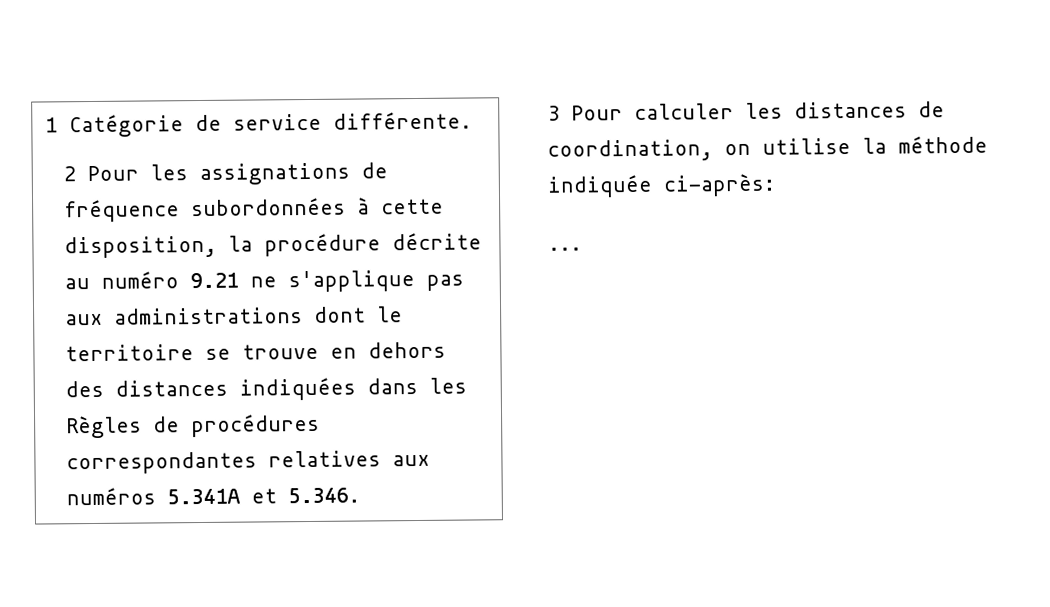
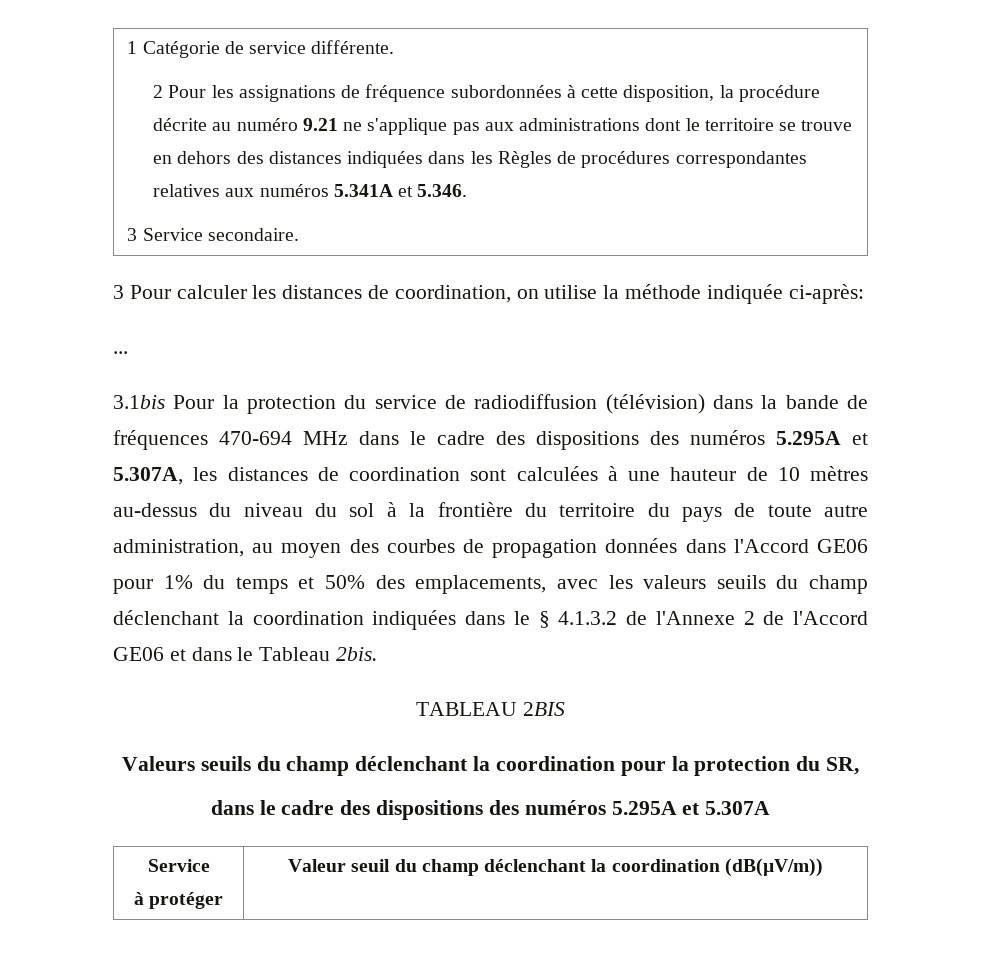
(360, 495) none -> [127,228,299,241] // 3 Service secondaire.
(582, 249) none -> [113,394,868,414] [113,430,868,450] [113,466,868,485] [113,502,868,522] [113,538,868,558] [113,575,869,594] [113,610,868,630] [113,647,378,661] [416,702,565,716] [122,756,859,776] [210,800,771,820] [147,859,210,872] [133,892,224,909] [288,858,823,877] // 3.1bis Pour la protection du service de radiodiffusion (télévision) dans la bande de fréquences 470-694 MHz dans le cadre des dispositions des numéros 5.295A et 5.307A, les distances de coordination sont calculées à une hauteur de 10 mètres au-dessus du niveau du sol à la frontière du territoire du pays de toute autre administration, au moyen des courbes de propagation données dans l'Accord GE06 pour 1% du temps et 50% des emplacements, avec les valeurs seuils du champ déclenchant la coordination indiquées dans le § 4.1.3.2 de l'Annexe 2 de l'Accord GE06 et dans le Tableau 2bis. // TABLEAU 2BIS // Valeurs seuils du champ déclenchant la coordination pour la protection du SR, // dans le cadre des dispositions des numéros 5.295A et 5.307A // Service // à protéger | Valeur seuil du champ déclenchant la coordination (dB(µV/m))

